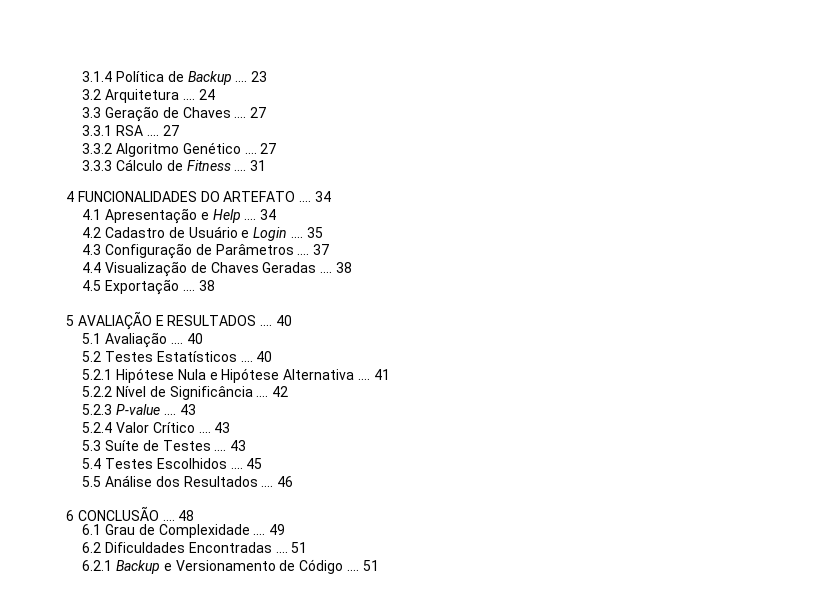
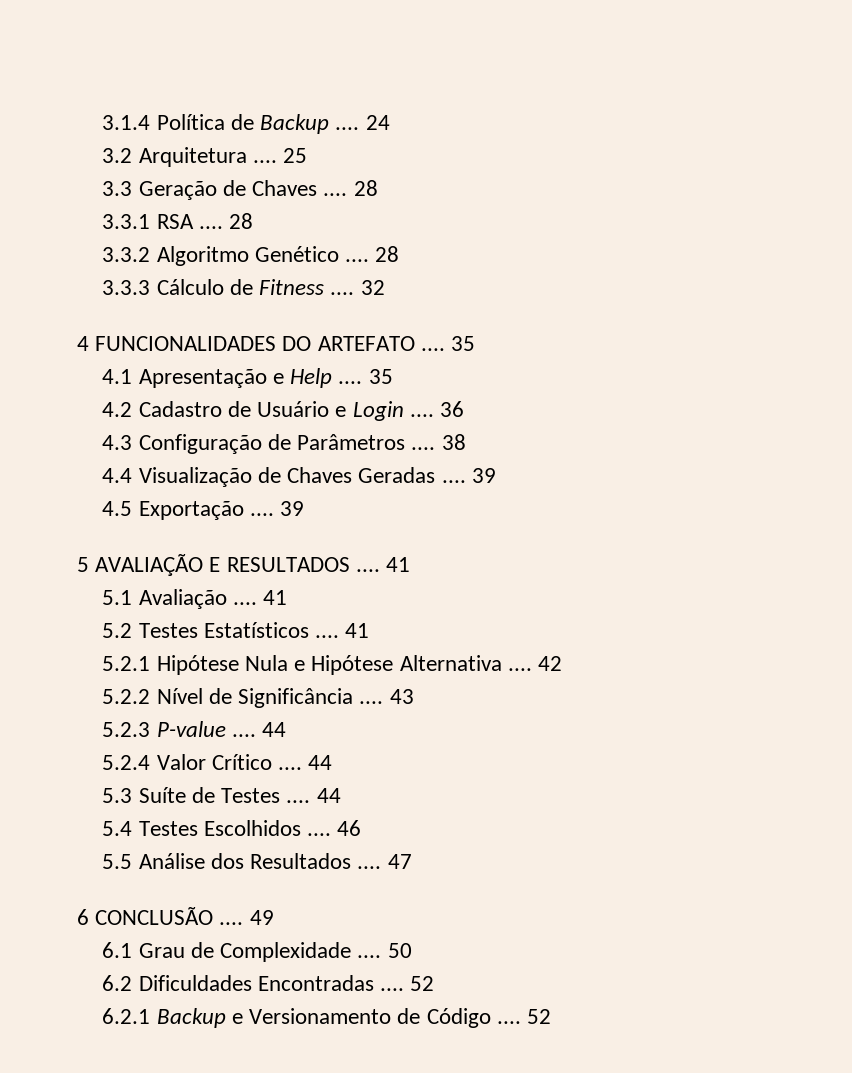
[251,71,268,82] 23 -> [365,115,390,130] 24
[198,89,215,100] 24 -> [283,148,308,163] 25
[250,107,267,118] 27 -> [353,180,378,196] 28
[162,125,179,136] 27 -> [229,213,254,229] 28
[260,143,277,154] 27 -> [375,246,400,262] 28
[250,160,267,171] 31 -> [360,280,385,295] 32
[314,191,331,202] 34 -> [451,336,476,351] 35
[260,209,277,220] 34 -> [368,369,393,384] 35
[306,227,323,238] 35 -> [439,401,464,417] 36
[313,244,330,255] 37 -> [441,434,466,450] 38
[336,262,353,273] 38 -> [471,468,496,483] 39
[198,280,215,291] 38 -> [280,501,305,516] 39
[275,315,292,326] 40 -> [386,557,411,572] 41
[186,333,203,344] 40 -> [263,590,288,605] 41
[256,351,273,362] 40 -> [345,623,370,638] 41
[373,369,390,380] 41 -> [537,656,562,671] 42
[272,386,289,397] 42 -> [389,689,414,704] 43
[179,404,196,415] 43 -> [262,722,287,737] 44
[214,422,231,433] 43 -> [308,755,333,770] 44
[230,440,247,451] 43 -> [316,788,341,803] 44
[246,458,263,469] 45 -> [337,820,362,836] 46
[277,476,294,487] 46 -> [387,854,412,869] 47
[178,510,195,521] 48 -> [249,910,274,925] 49
[269,524,286,535] 49 -> [387,943,412,958] 50
[291,542,308,553] 51 -> [410,976,435,991] 52
[362,560,379,571] 51 -> [526,1009,551,1024] 52

